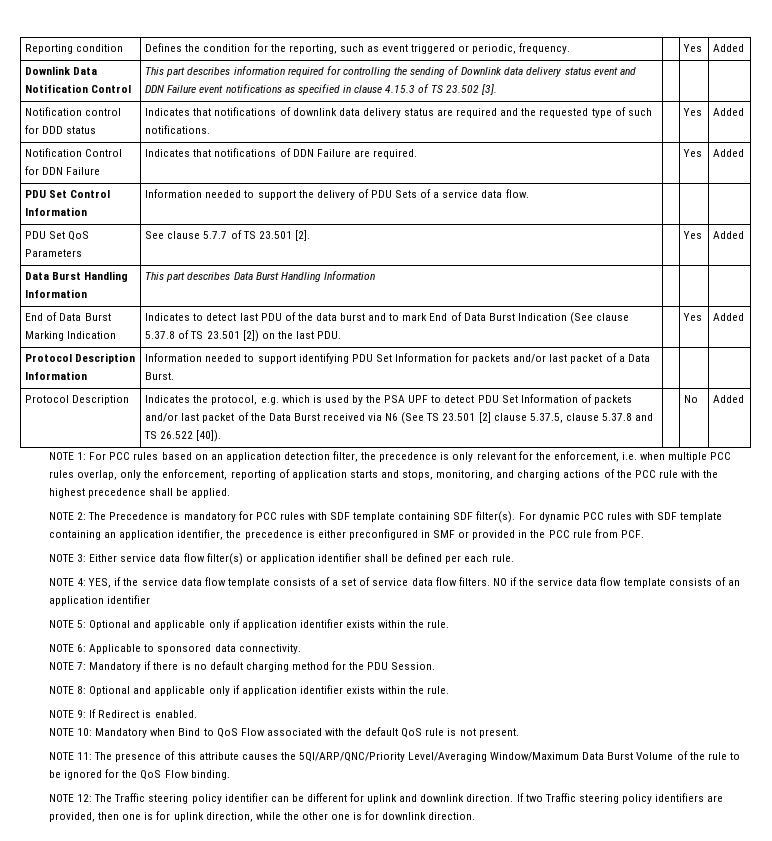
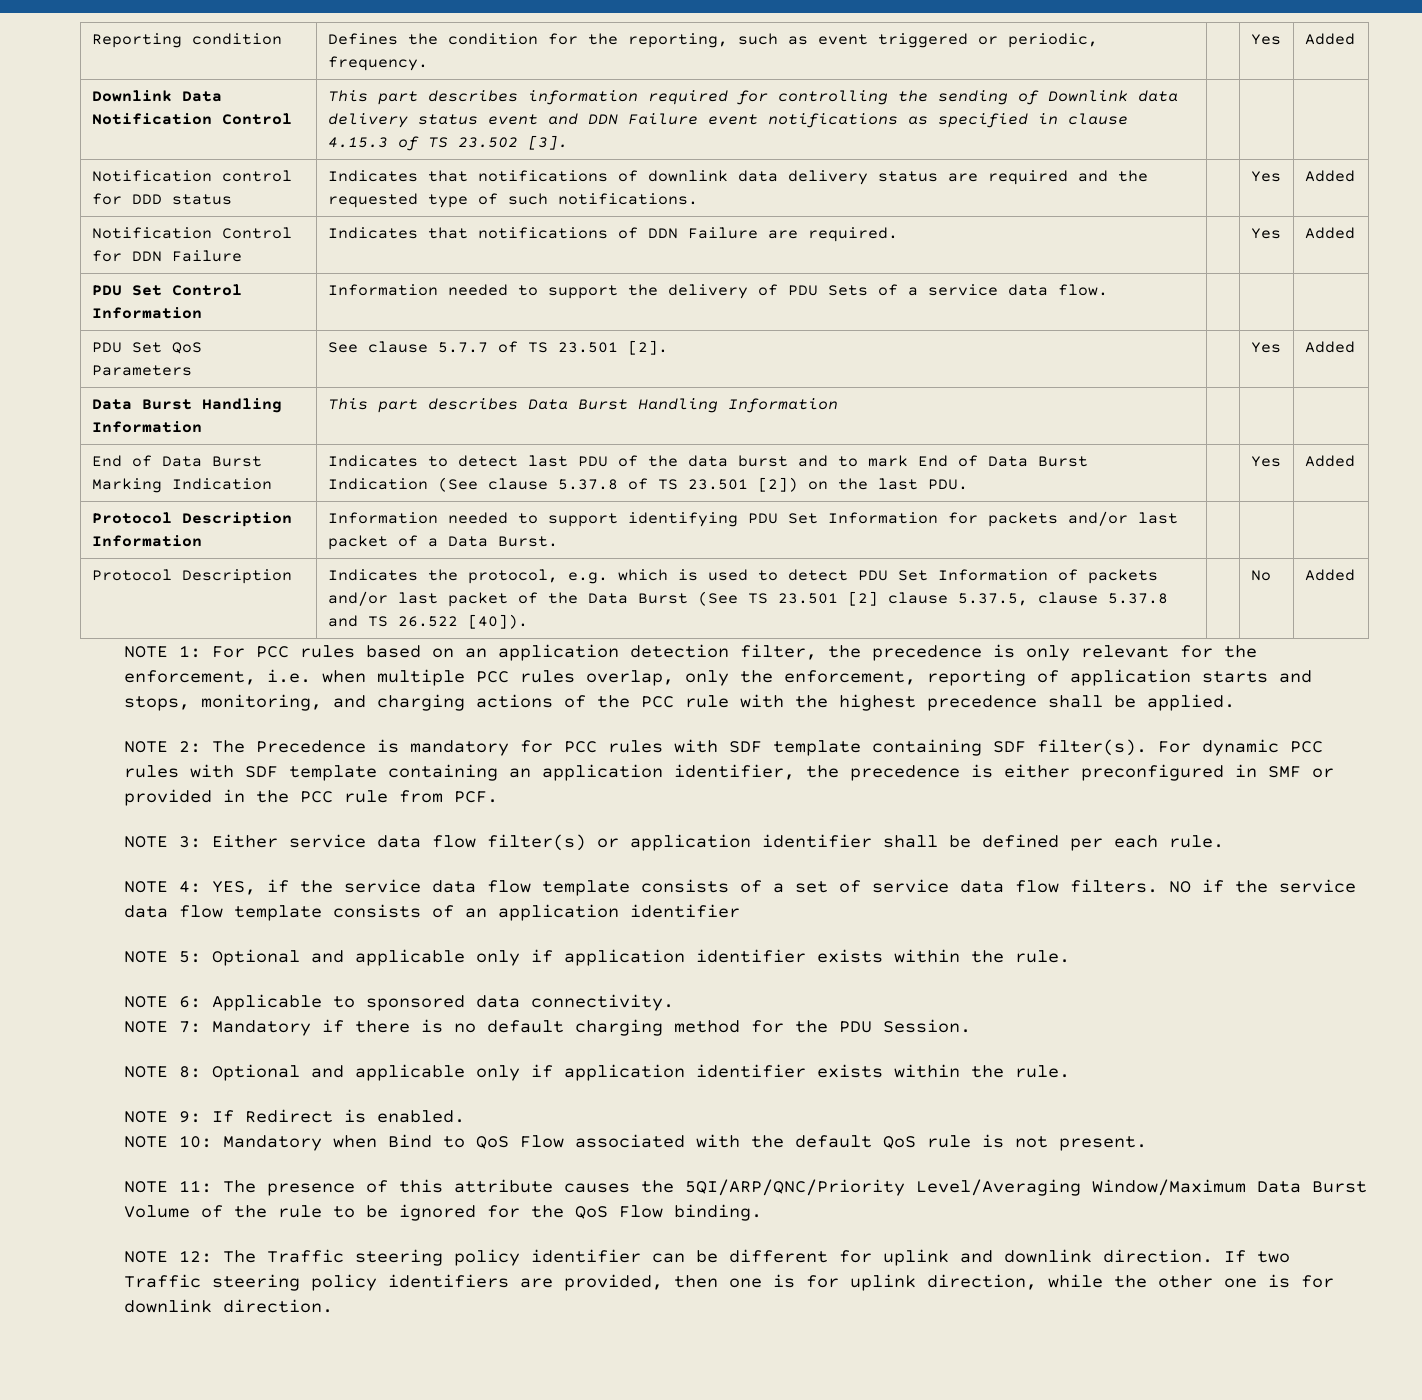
[351,395,429,405] by the PSA UPF -> (748, 575) none
[322,413,399,421] received via N6 -> (688, 598) none

